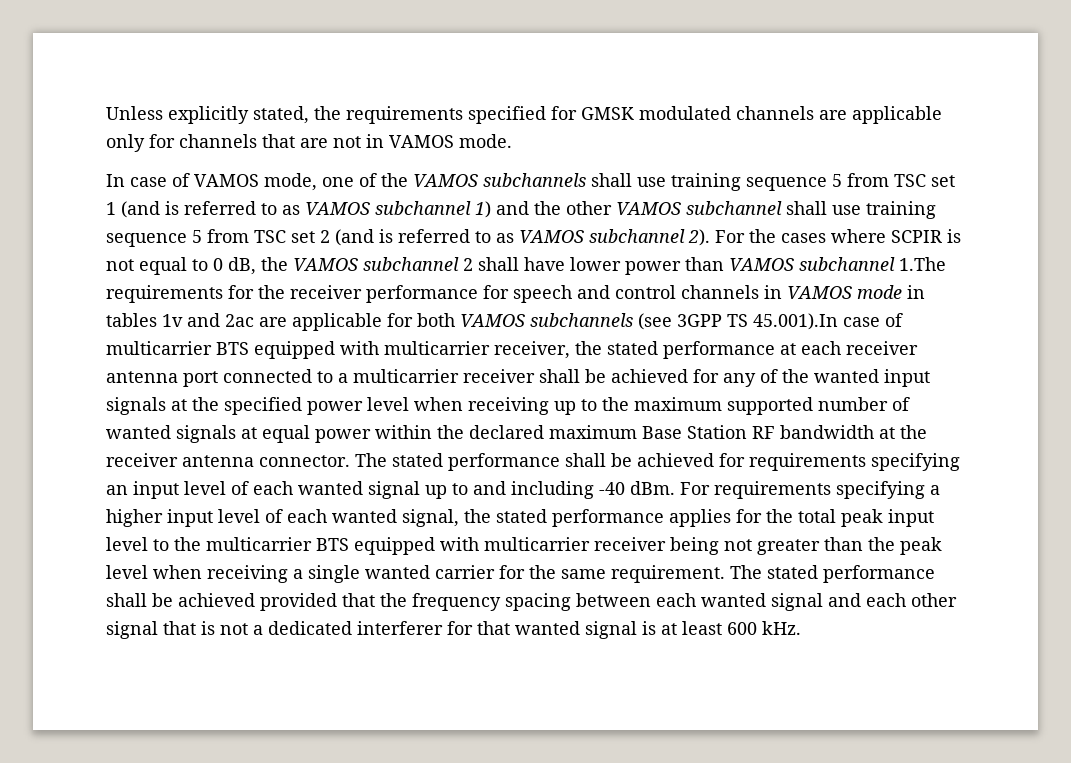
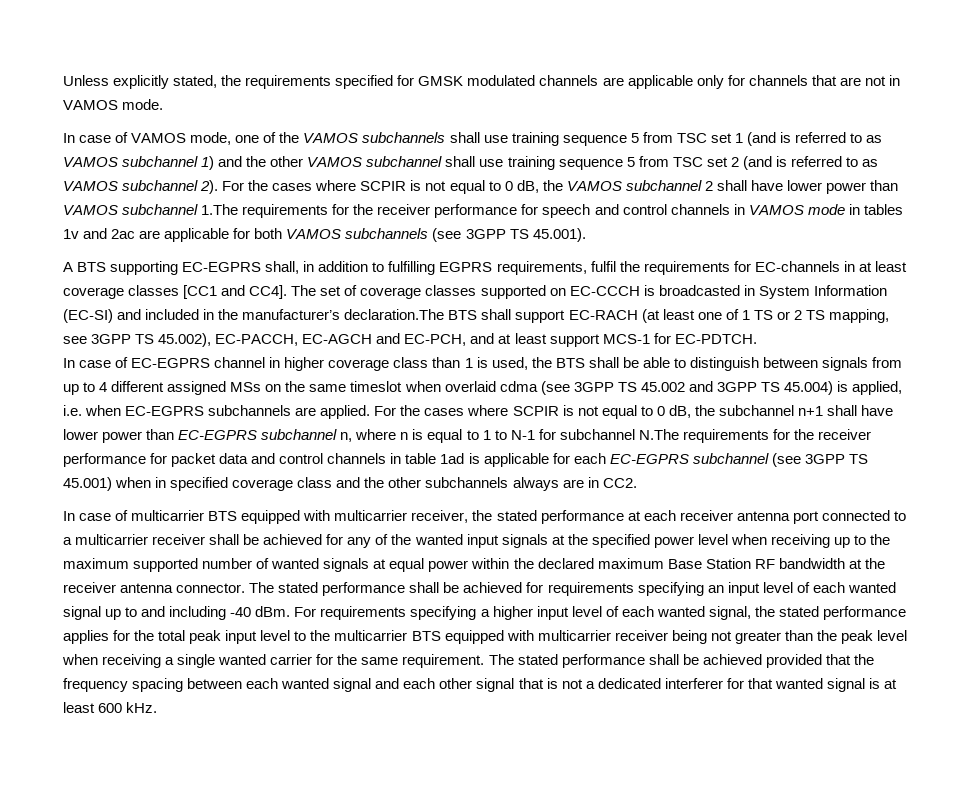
[753,313,838,330] 45.001).In -> [532,228,586,242] [63,261,907,275] [63,285,887,299] [63,309,889,323] [63,333,757,347] [63,357,903,371] [63,381,903,395] [63,405,894,419] [63,429,871,443] [63,453,868,467] [63,477,637,491] [63,511,75,521] 45.001). // A BTS supporting EC-EGPRS shall, in addition to fulfilling EGPRS requirements, fulfil the requirements for EC-channels in at least coverage classes [CC1 and CC4]. The set of coverage classes supported on EC-CCCH is broadcasted in System Information (EC-SI) and included in the manufacturer’s declaration.The BTS shall support EC-RACH (at least one of 1 TS or 2 TS mapping, see 3GPP TS 45.002), EC-PACCH, EC-AGCH and EC-PCH, and at least support MCS-1 for EC-PDTCH. // In case of EC-EGPRS channel in higher coverage class than 1 is used, the BTS shall be able to distinguish between signals from up to 4 different assigned MSs on the same timeslot when overlaid cdma (see 3GPP TS 45.002 and 3GPP TS 45.004) is applied, i.e. when EC-EGPRS subchannels are applied. For the cases where SCPIR is not equal to 0 dB, the subchannel n+1 shall have lower power than EC-EGPRS subchannel n, where n is equal to 1 to N-1 for subchannel N.The requirements for the receiver performance for packet data and control channels in table 1ad is applicable for each EC-EGPRS subchannel (see 3GPP TS 45.001) when in specified coverage class and the other subchannels always are in CC2. // In

